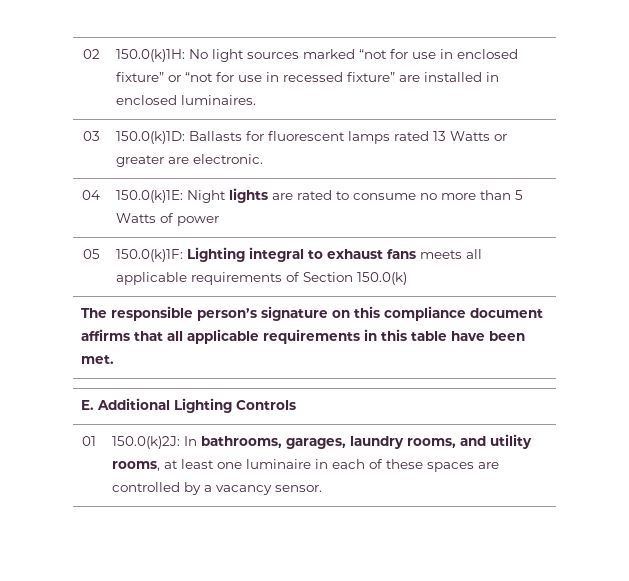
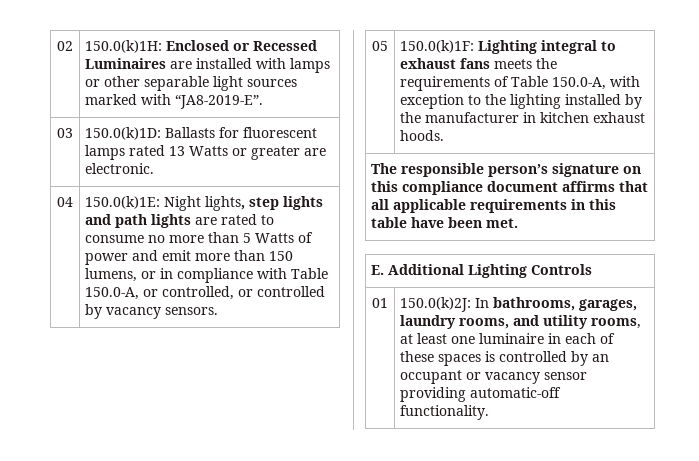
[189,49,519,62] [116,72,500,82] [116,95,257,105] No light sources marked “not for use in enclosed fixture” or “not for use in recessed fixture” are installed in enclosed luminaires. -> [166,40,318,51] [85,58,331,73] [85,76,298,91] [85,94,264,109] Enclosed or Recessed Luminaires are installed with lamps or other separable light sources marked with “JA8-2019-E”.
(227, 196) none -> [205,196,324,211] [85,214,148,228] lights, step lights and path
(220, 221) none -> [132,250,294,261] [85,268,329,283] [85,286,326,300] [85,304,219,319] and emit more than 150 lumens, or in compliance with Table 150.0-A, or controlled, or controlled by vacancy sensors.
[466,249,483,259] [116,272,408,285] all applicable requirements of Section 150.0(k) -> [536,58,558,69] [400,76,641,91] [400,94,643,109] [400,112,646,123] [400,130,445,141] the requirements of Table 150.0-A, with exception to the lighting installed by the manufacturer in kitchen exhaust hoods.
[478,462,500,469] [112,482,323,495] are controlled by a vacancy sensor. -> [485,351,610,366] [400,370,588,384] [400,387,562,402] [400,405,490,420] is controlled by an occupant or vacancy sensor providing automatic-off functionality.

